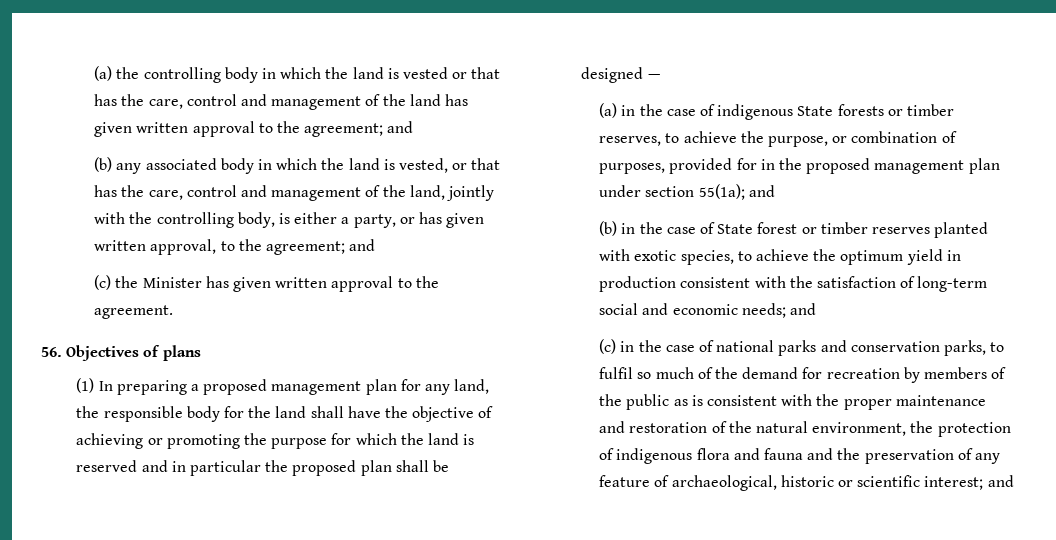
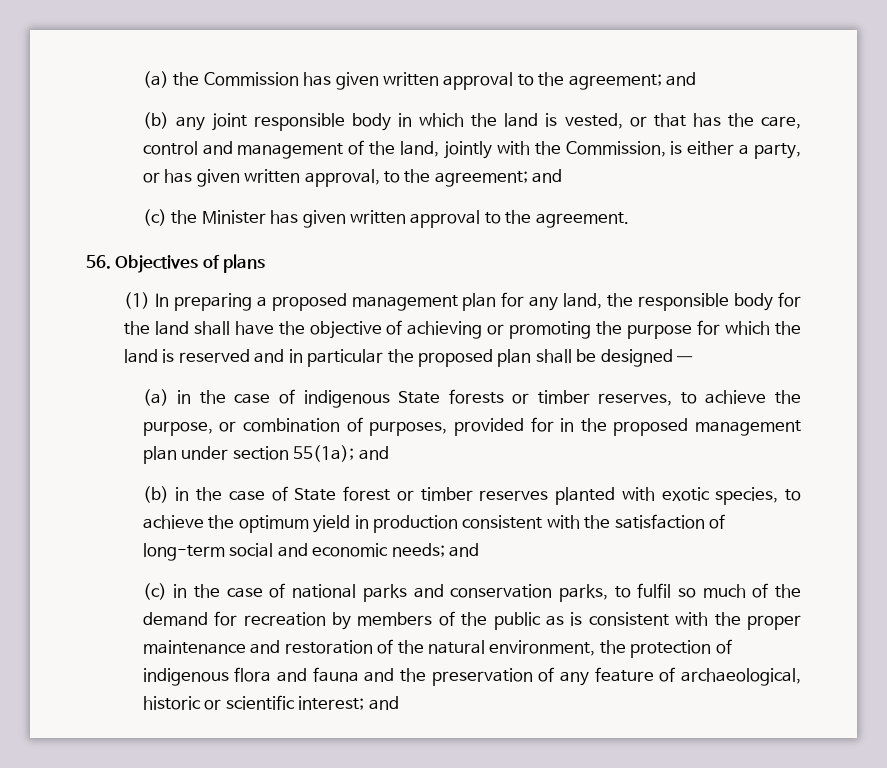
[143,67,501,83] [94,94,441,110] controlling body in which the land is vested or that has the care, control and management of the land -> [203,72,299,86] Commission
[145,158,217,170] associated -> [211,113,345,131] joint responsible
[156,212,275,228] controlling body, -> [565,141,666,157] Commission,

